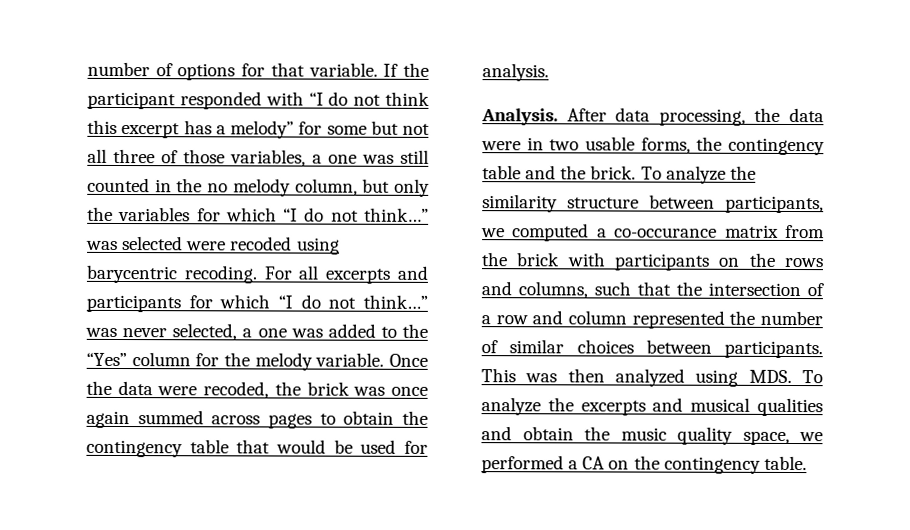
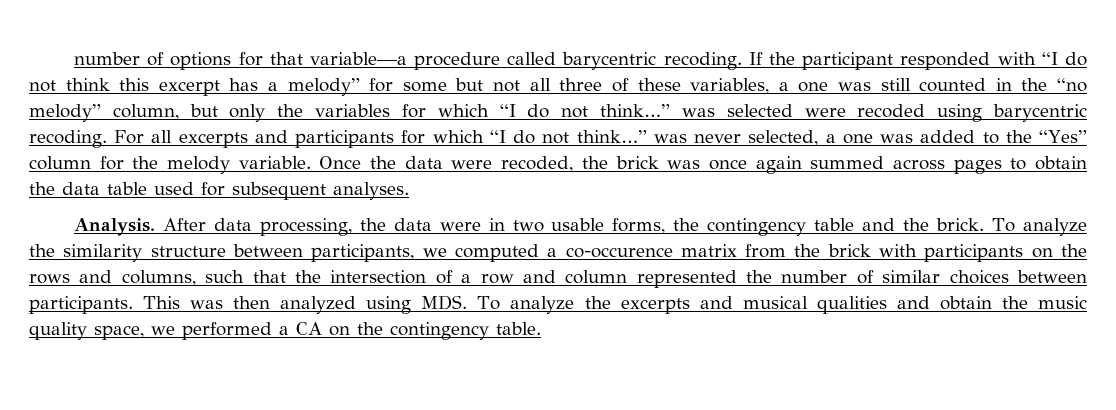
[308,62,378,77] variable. -> [309,52,742,70] variable—a procedure called barycentric recoding.
[183,149,225,164] those -> [637,78,681,91] these
[207,178,291,197] no melody -> [1056,78,1087,92] [29,104,101,122] “no melody”
[86,439,428,458] [482,63,549,82] contingency table that would be used for analysis. -> [62,182,409,200] data table used for subsequent analyses.
[614,227,718,238] co-occurance -> [565,247,673,258] co-occurence

